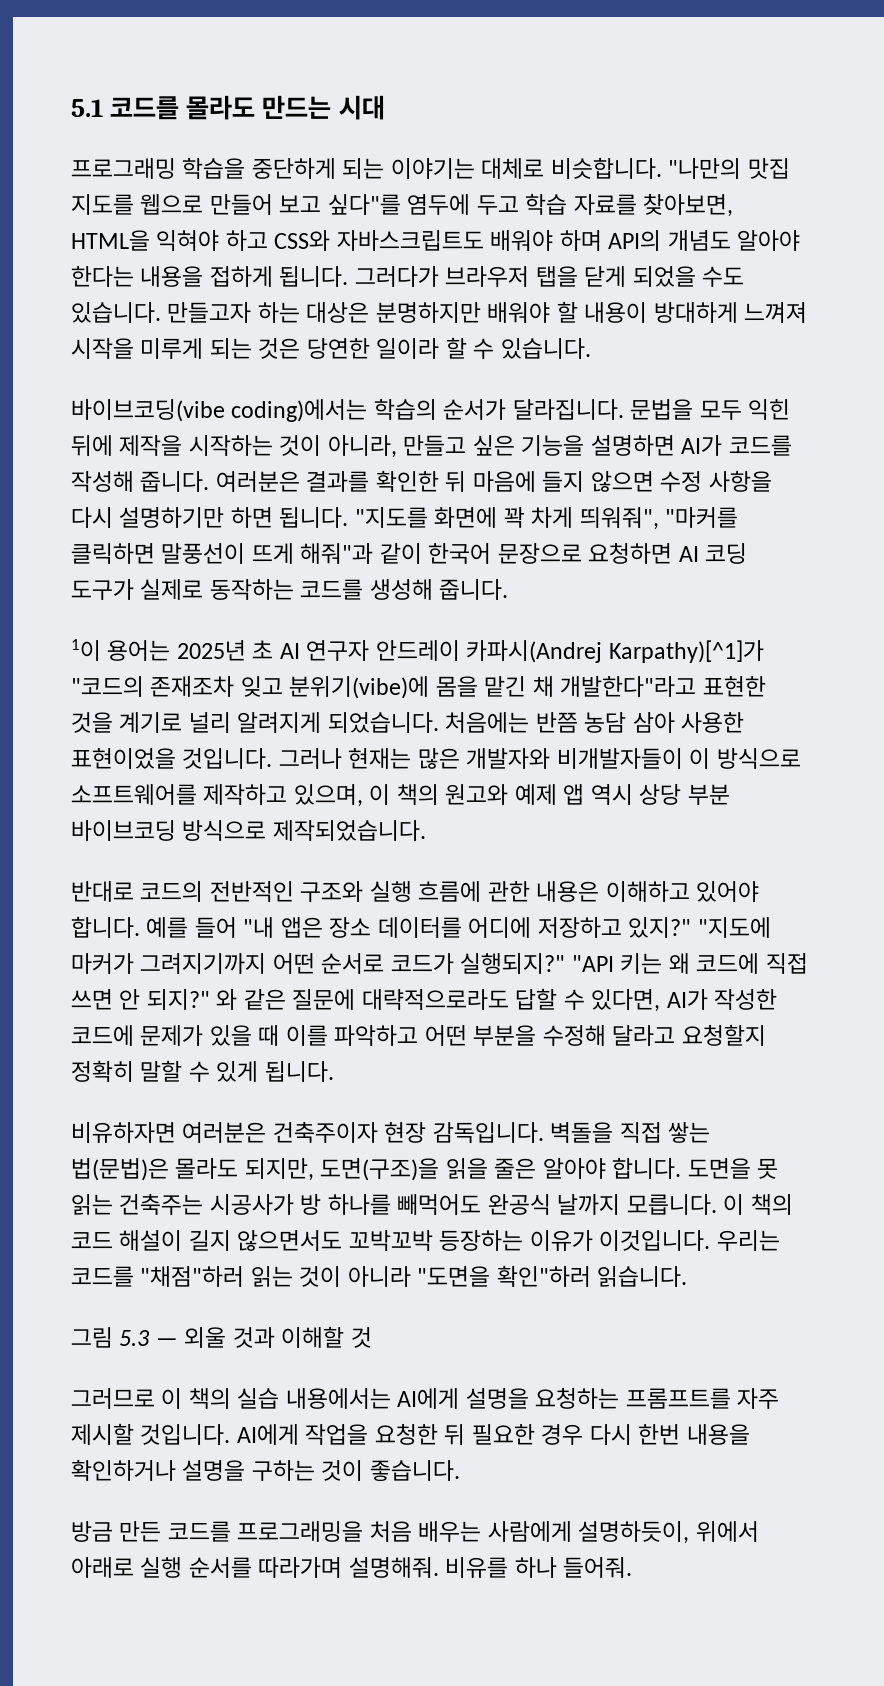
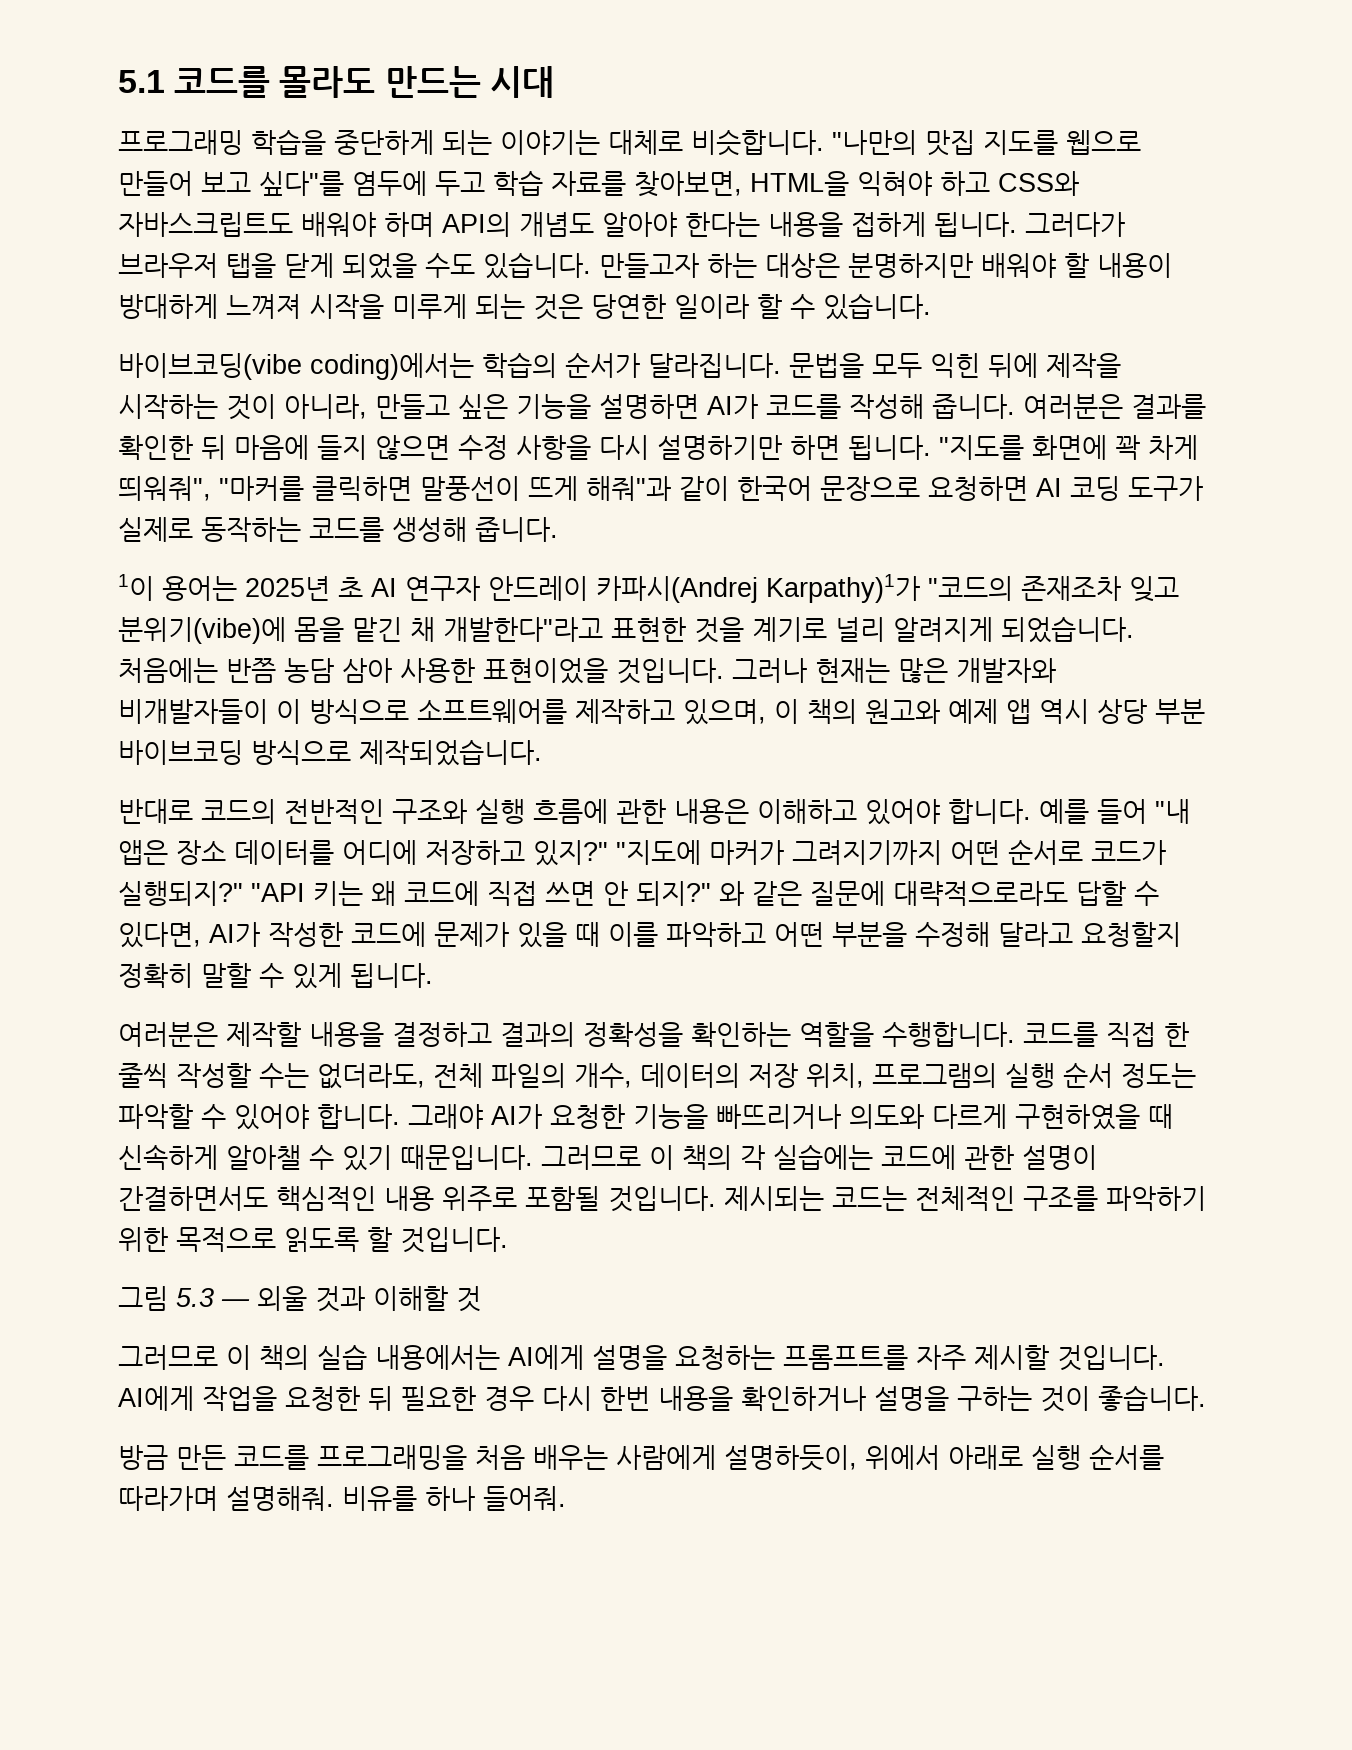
[608,640,764,663] Karpathy)[^1]가 -> [766,574,920,603] Karpathy)1가
[71,1121,711,1144] [71,1157,779,1181] [71,1193,793,1215] [71,1230,780,1251] [71,1265,688,1287] 비유하자면 여러분은 건축주이자 현장 감독입니다. 벽돌을 직접 쌓는 법(문법)은 몰라도 되지만, 도면(구조)을 읽을 줄은 알아야 합니다. 도면을 못 읽는 건축주는 시공사가 방 하나를 빼먹어도 완공식 날까지 모릅니다. 이 책의 코드 해설이 길지 않으면서도 꼬박꼬박 등장하는 이유가 이것입니다. 우리는 코드를 "채점"하러 읽는 것이 아니라 "도면을 확인"하러 읽습니다. -> [118,1022,1189,1047] [118,1062,1196,1089] [118,1104,1173,1130] [118,1144,1097,1171] [118,1186,1206,1212] [118,1227,508,1253] 여러분은 제작할 내용을 결정하고 결과의 정확성을 확인하는 역할을 수행합니다. 코드를 직접 한 줄씩 작성할 수는 없더라도, 전체 파일의 개수, 데이터의 저장 위치, 프로그램의 실행 순서 정도는 파악할 수 있어야 합니다. 그래야 AI가 요청한 기능을 빠뜨리거나 의도와 다르게 구현하였을 때 신속하게 알아챌 수 있기 때문입니다. 그러므로 이 책의 각 실습에는 코드에 관한 설명이 간결하면서도 핵심적인 내용 위주로 포함될 것입니다. 제시되는 코드는 전체적인 구조를 파악하기 위한 목적으로 읽도록 할 것입니다.

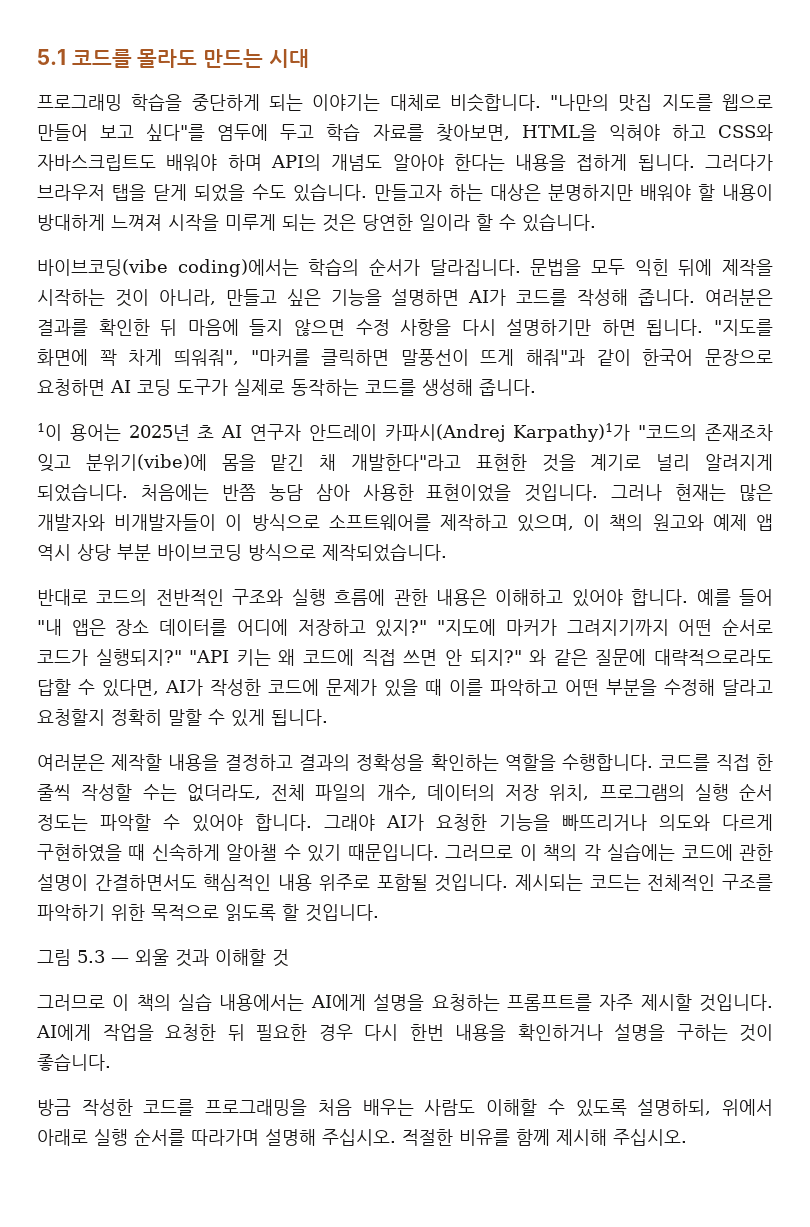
[176,1445,226,1470] 만든 -> [81,1099,133,1116] 작성한
[616,1445,857,1471] 사람에게 설명하듯이, -> [424,1099,712,1117] 사람도 이해할 수 있도록 설명하되,
[226,1486,566,1511] 설명해줘. 비유를 하나 들어줘. -> [265,1129,687,1146] 설명해 주십시오. 적절한 비유를 함께 제시해 주십시오.

